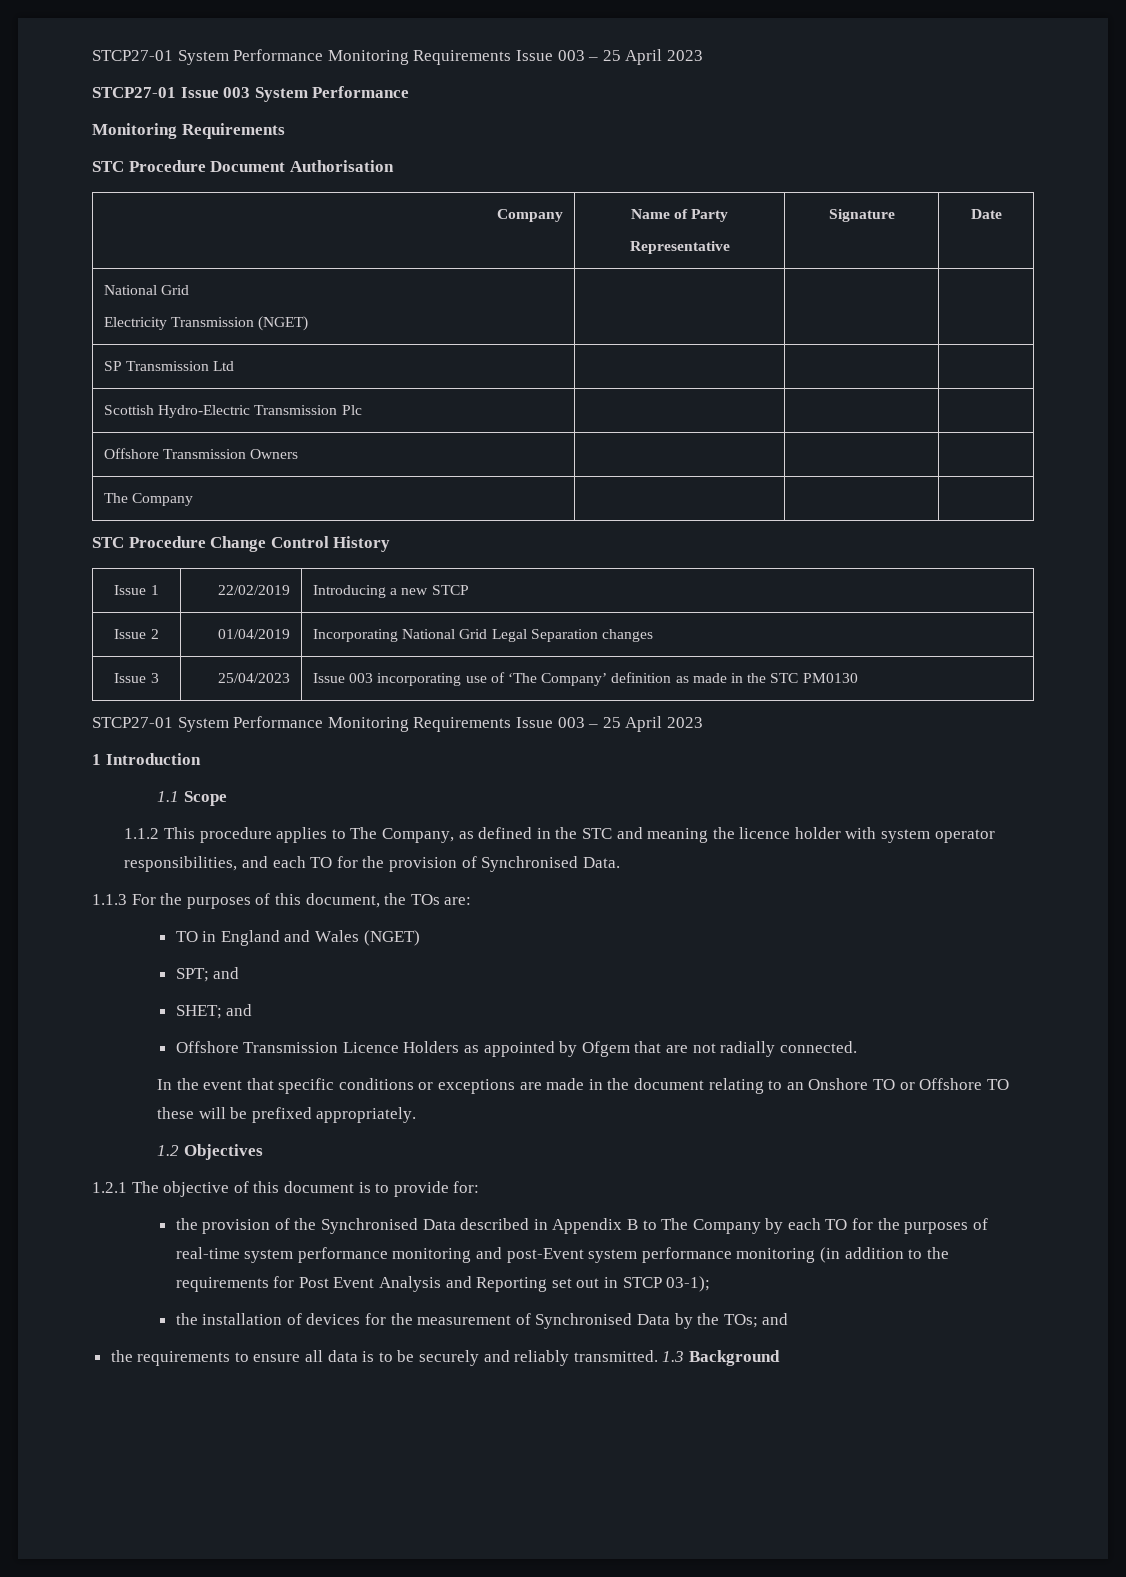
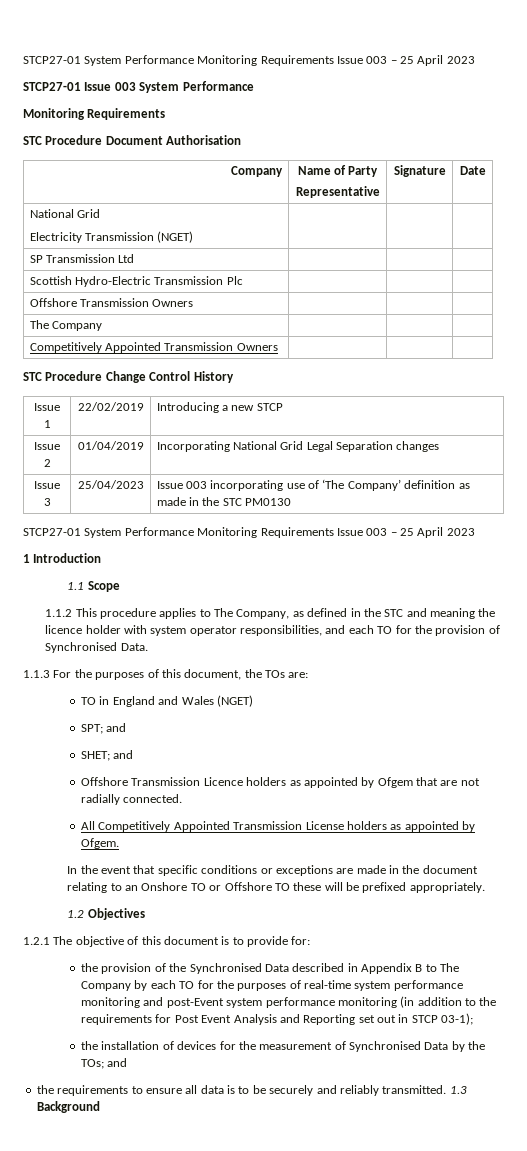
(194, 499) none -> [29,342,278,353] // Competitively Appointed Transmission Owners | | |
[403,1041,460,1053] Holders -> [246,777,287,786] holders
(857, 1047) none -> [81,821,476,832] [81,838,120,849] // All Competitively Appointed Transmission License holders as appointed by Ofgem.

